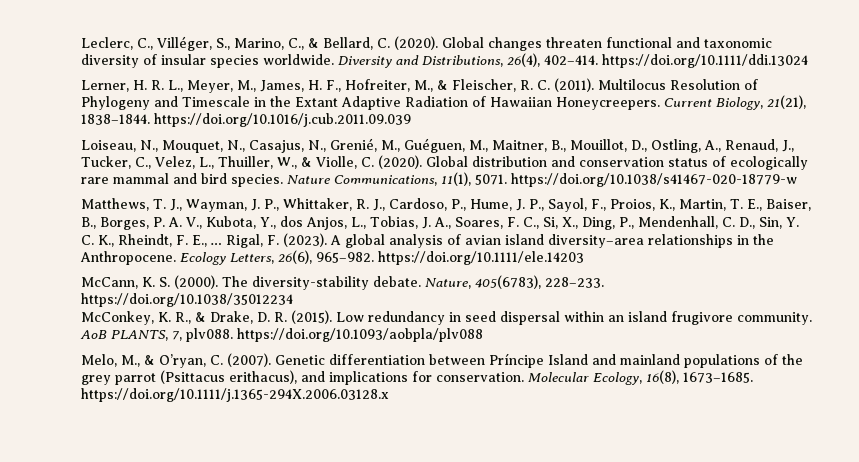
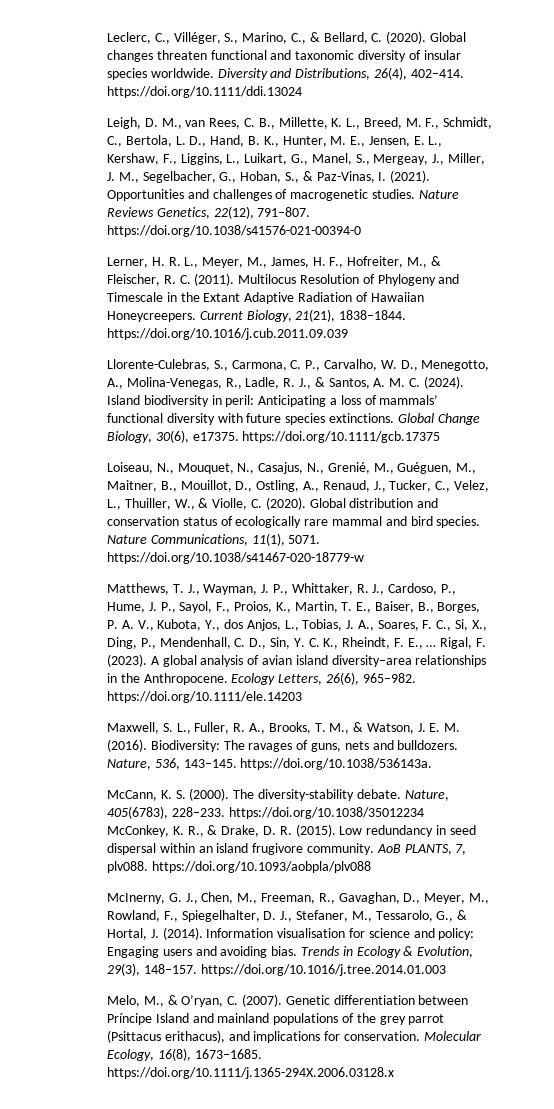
(809, 61) none -> [107,117,493,129] [107,135,443,147] [107,153,485,165] [107,170,431,183] [107,189,459,201] [107,206,311,219] [107,225,362,237] // Leigh, D. M., van Rees, C. B., Millette, K. L., Breed, M. F., Schmidt, C., Bertola, L. D., Hand, B. K., Hunter, M. E., Jensen, E. L., Kershaw, F., Liggins, L., Luikart, G., Manel, S., Mergeay, J., Miller, J. M., Segelbacher, G., Hoban, S., & Paz-Vinas, I. (2021). Opportunities and challenges of macrogenetic studies. Nature Reviews Genetics, 22(12), 791–807. https://doi.org/10.1038/s41576-021-00394-0
(412, 120) none -> [107,359,490,371] [107,376,464,389] [107,395,439,407] [107,413,480,425] [107,430,441,443] // Llorente-Culebras, S., Carmona, C. P., Carvalho, W. D., Menegotto, A., Molina-Venegas, R., Ladle, R. J., & Santos, A. M. C. (2024). Island biodiversity in peril: Anticipating a loss of mammals’ functional diversity with future species extinctions. Global Change Biology, 30(6), e17375. https://doi.org/10.1111/gcb.17375
(585, 258) none -> [107,722,461,734] [107,739,459,752] [107,758,433,770] // Maxwell, S. L., Fuller, R. A., Brooks, T. M., & Watson, J. E. M. (2016). Biodiversity: The ravages of guns, nets and bulldozers. Nature, 536, 143–145. https://doi.org/10.1038/536143a.
(484, 335) none -> [107,892,489,904] [107,910,468,922] [107,927,475,940] [107,946,474,958] [107,963,446,976] // McInerny, G. J., Chen, M., Freeman, R., Gavaghan, D., Meyer, M., Rowland, F., Spiegelhalter, D. J., Stefaner, M., Tessarolo, G., & Hortal, J. (2014). Information visualisation for science and policy: Engaging users and avoiding bias. Trends in Ecology & Evolution, 29(3), 148–157. https://doi.org/10.1016/j.tree.2014.01.003

